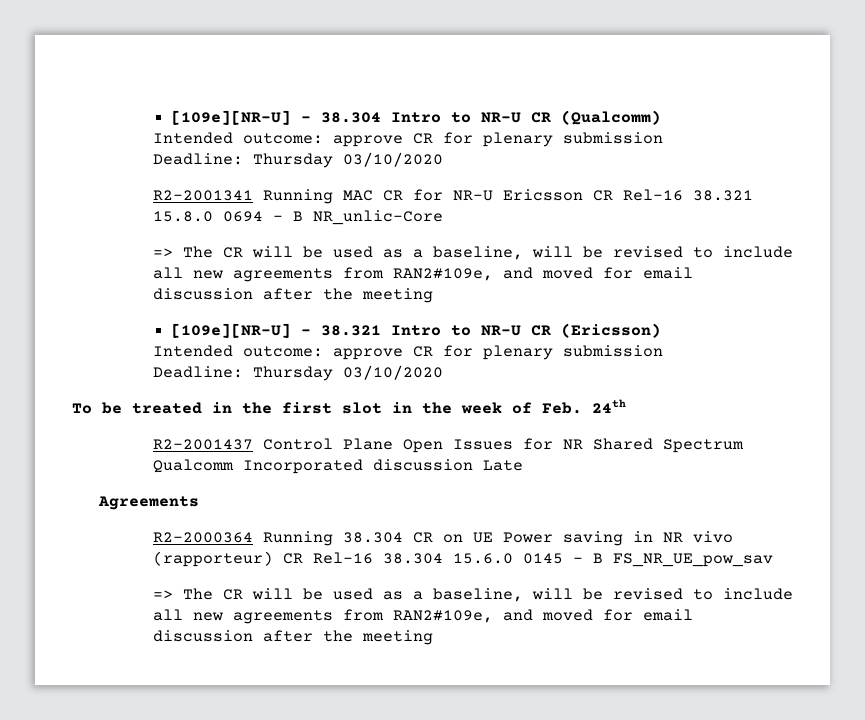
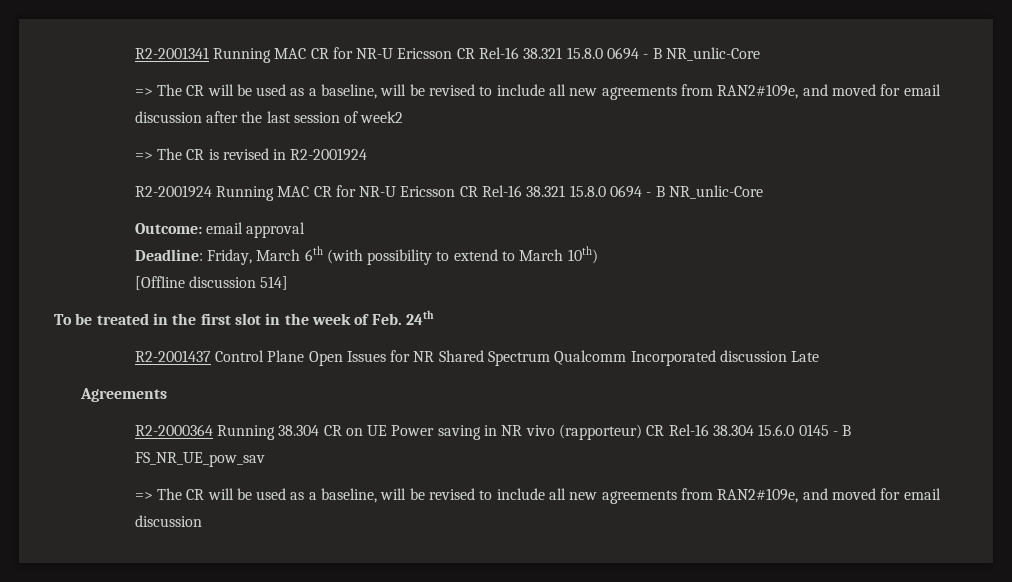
[170,110,661,125] [152,132,663,147] [152,152,443,168] [109e][NR-U] – 38.304 Intro to NR-U CR (Qualcomm) // Intended outcome: approve CR for plenary submission // Deadline: Thursday 03/10/2020 // -> (134, 53) none
[361,288,433,303] [170,323,661,338] [152,345,663,360] [152,365,443,381] meeting // [109e][NR-U] – 38.321 Intro to NR-U CR (Ericsson) // Intended outcome: approve CR for plenary submission // Deadline: Thursday 03/10/2020 -> [266,111,404,123] [134,148,368,161] [134,185,764,201] [134,222,306,238] [134,246,598,265] [134,276,289,290] last session of week2 // => The CR is revised in R2-2001924 // R2-2001924 Running MAC CR for NR-U Ericsson CR Rel-16 38.321 15.8.0 0694 - B NR_unlic-Core // Outcome: email approval // Deadline: Friday, March 6th (with possibility to extend to March 10th) // [Offline discussion 514]
[262,630,433,645] after the meeting -> (202, 521) none

